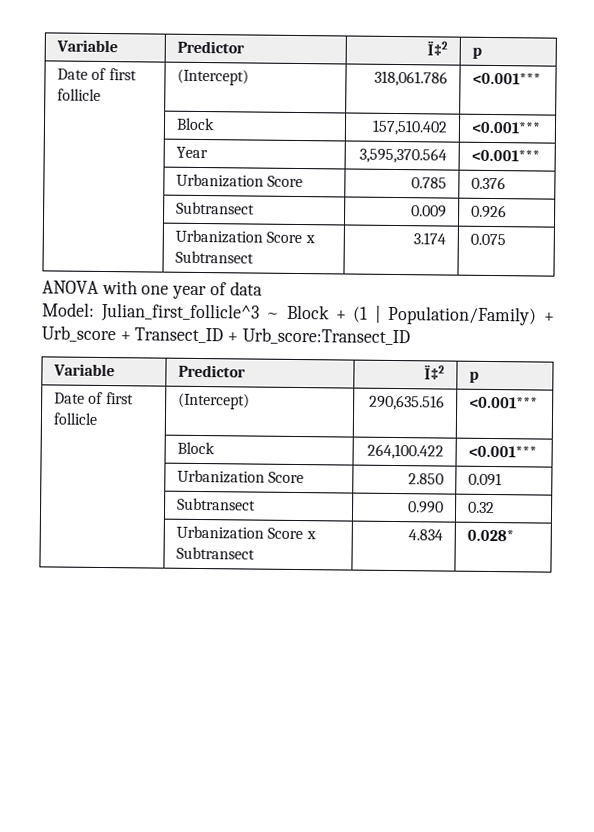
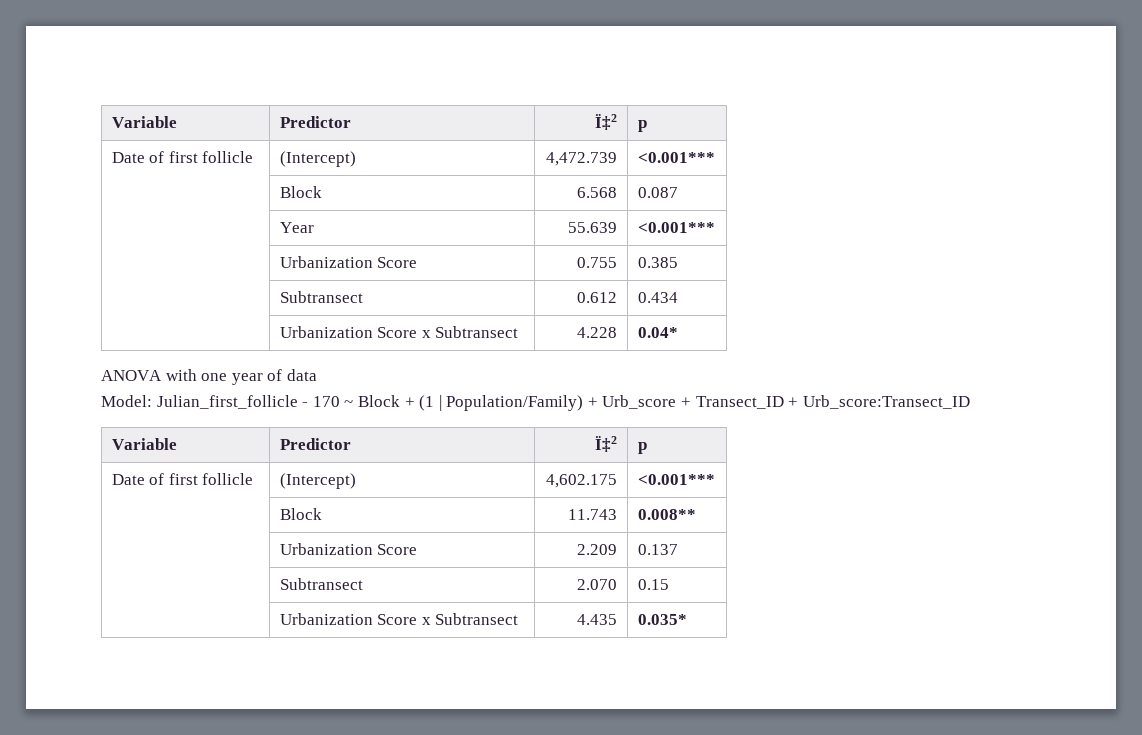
[56,39,119,53] [177,40,246,54] [426,41,448,56] [472,47,483,59] [57,67,137,81] [57,88,102,101] [177,68,250,86] [373,70,448,87] [472,72,542,85] [176,117,216,131] [371,119,448,136] [471,121,542,134] Variable | Predictor | Ï‡2 | p // Date of first follicle | (Intercept) | 318,061.786 | <0.001*** // | Block | 157,510.402 | <0.001*** -> [111,116,177,128] [279,116,351,128] [595,114,618,130] [637,120,647,132] [111,151,254,163] [279,151,356,167] [546,152,618,166] [637,152,715,163] [279,186,322,198] [577,187,618,198] [637,187,678,198] Variable | Predictor | Ï‡2 | p // Date of first follicle | (Intercept) | 4,472.739 | <0.001*** // | Block | 6.568 | 0.087
[358,147,447,164] [471,149,541,162] [176,173,304,188] [410,177,447,189] [471,176,507,190] [176,201,256,215] [410,205,447,218] [471,204,508,219] [175,229,315,244] [175,250,255,264] [412,232,446,245] [470,233,507,246] 3,595,370.564 | <0.001*** // | Urbanization Score | 0.785 | 0.376 // | Subtransect | 0.009 | 0.926 // | Urbanization Score x Subtransect | 3.174 | 0.075 -> [568,222,618,233] [637,222,715,233] [279,256,418,268] [577,257,618,268] [637,257,678,268] [279,291,363,303] [577,292,618,303] [637,292,678,303] [279,326,519,338] [577,327,618,338] [637,327,678,338] 55.639 | <0.001*** // | Urbanization Score | 0.755 | 0.385 // | Subtransect | 0.612 | 0.434 // | Urbanization Score x Subtransect | 4.228 | 0.04*
[99,302,260,323] Julian_first_follicle^3 -> [156,395,340,409] Julian_first_follicle - 170
[368,394,445,411] [469,396,539,409] [177,441,216,455] [366,443,444,460] [468,445,538,458] [177,469,305,484] [407,473,444,485] [468,472,503,487] [177,497,257,511] [407,501,444,514] [468,501,496,514] [176,525,316,540] [176,546,256,560] [407,529,443,541] [467,529,515,542] 290,635.516 | <0.001*** // | Block | 264,100.422 | <0.001*** // | Urbanization Score | 2.850 | 0.091 // | Subtransect | 0.990 | 0.32 // | Urbanization Score x Subtransect | 4.834 | 0.028* -> [546,474,618,488] [637,474,715,485] [279,508,322,520] [568,509,618,520] [637,509,696,520] [279,543,418,555] [577,544,618,555] [637,544,678,555] [279,578,363,590] [577,579,618,590] [637,579,669,590] [279,613,519,625] [577,614,618,625] [637,614,687,625] 4,602.175 | <0.001*** // | Block | 11.743 | 0.008** // | Urbanization Score | 2.209 | 0.137 // | Subtransect | 2.070 | 0.15 // | Urbanization Score x Subtransect | 4.435 | 0.035*

